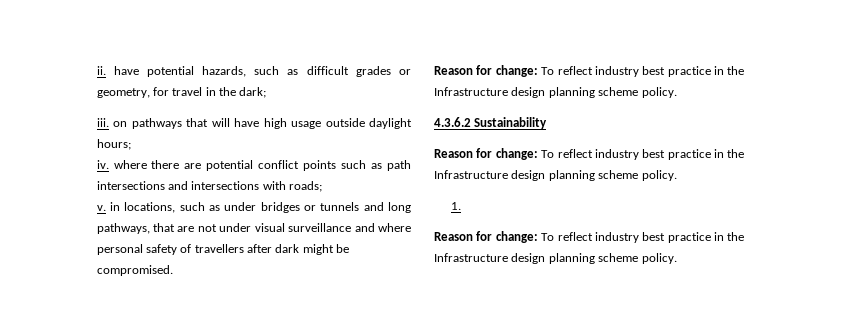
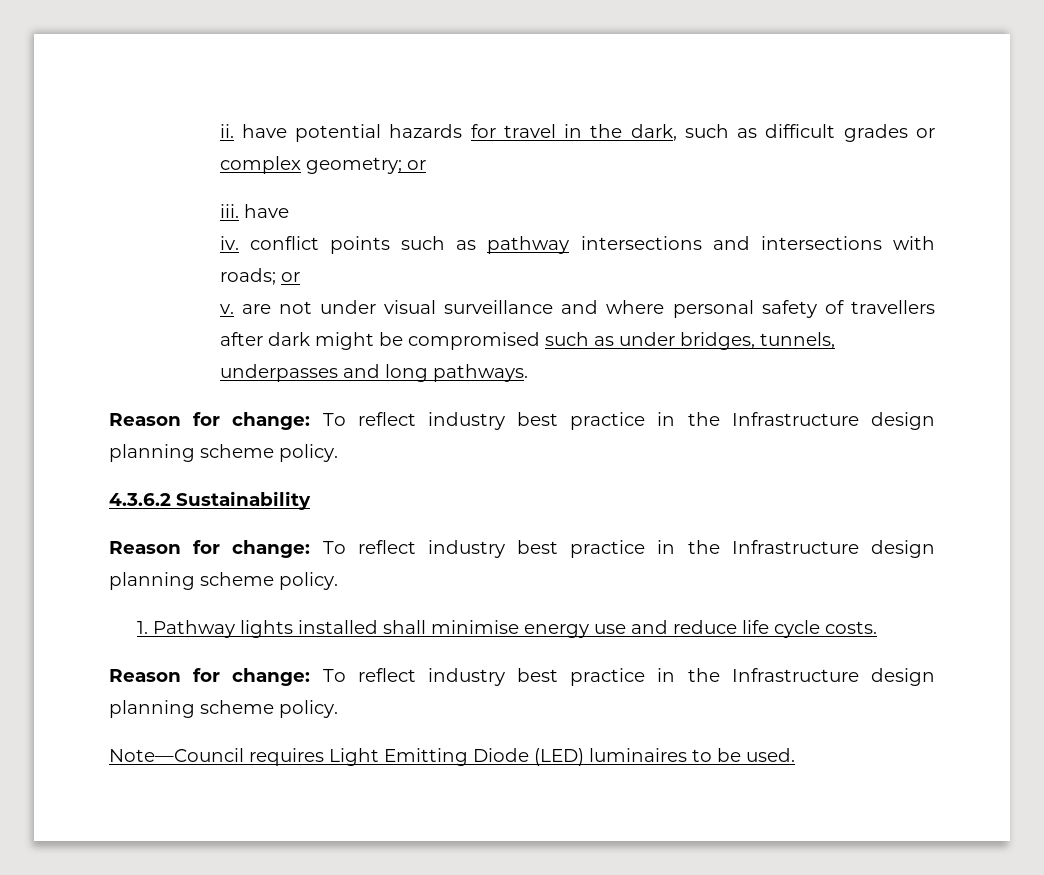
[202,66,247,77] hazards, -> [389,124,677,141] hazards for travel in the dark,
[96,87,267,98] [96,118,412,129] [96,139,131,150] [96,160,254,171] geometry, for travel in the dark; // iii. on pathways that will have high usage outside daylight hours; // iv. where there are potential -> [219,156,426,174] [219,204,289,218] [219,236,239,250] complex geometry; or // iii. have // iv.
[386,160,411,171] path -> [487,236,570,254] pathway
(323, 186) none -> [280,272,300,282] or
[109,202,411,213] [96,223,176,234] in locations, such as under bridges or tunnels and long pathways, that -> (234, 309) none
[96,265,173,276] compromised. -> [407,332,835,350] [219,364,528,382] compromised such as under bridges, tunnels, underpasses and long pathways.
(462, 206) none -> [152,620,877,638] Pathway lights installed shall minimise energy use and reduce life cycle costs.
(677, 258) none -> [109,748,795,766] // Note—Council requires Light Emitting Diode (LED) luminaires to be used.

